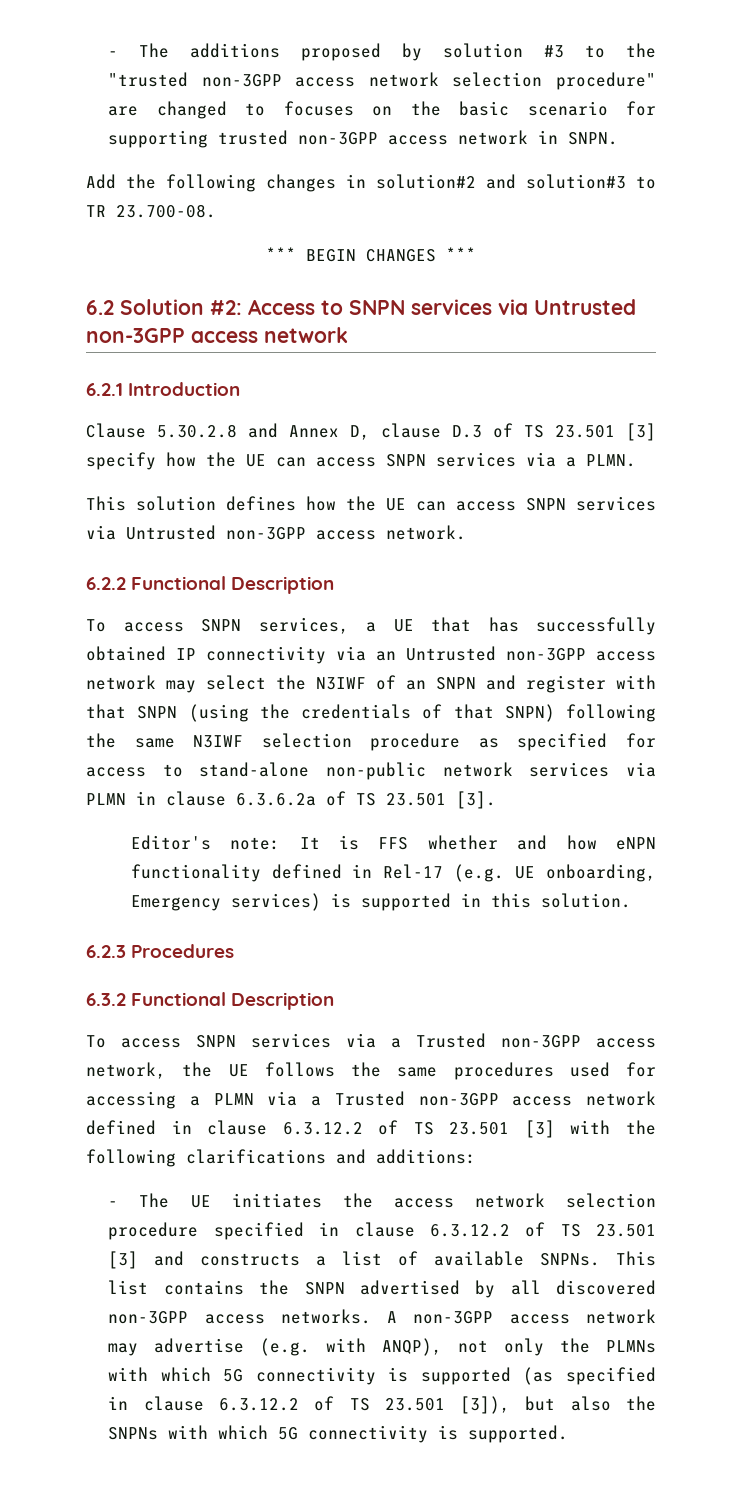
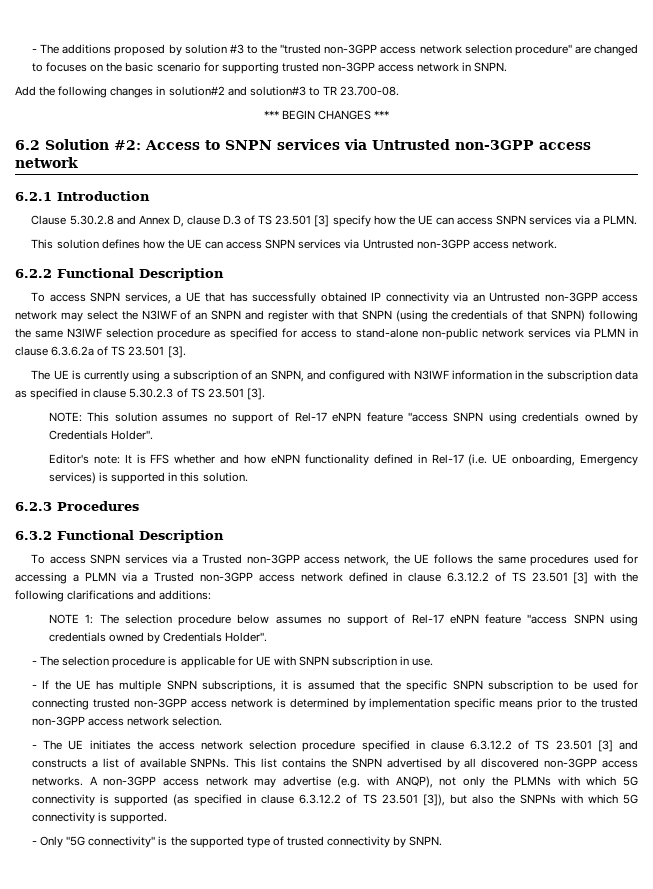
(496, 800) none -> [31,370,638,382] [15,388,265,400] [48,412,639,424] [48,430,154,440] // The UE is currently using a subscription of an SNPN, and configured with N3IWF information in the subscription data as specified in clause 5.30.2.3 of TS 23.501 [3]. // NOTE: This solution assumes no support of Rel-17 eNPN feature "access SNPN using credentials owned by Credentials Holder".
[454,864,505,882] (e.g. -> [468,454,488,466] (i.e.
(476, 1156) none -> [48,614,639,626] [48,632,268,644] [31,656,434,668] [31,680,638,692] [31,698,638,710] [31,716,223,726] // NOTE 1: The selection procedure below assumes no support of Rel-17 eNPN feature "access SNPN using credentials owned by Credentials Holder". // - The selection procedure is applicable for UE with SNPN subscription in use. // - If the UE has multiple SNPN subscriptions, it is assumed that the specific SNPN subscription to be used for connecting trusted non-3GPP access network is determined by implementation specific means prior to the trusted non-3GPP access network selection.
(569, 1434) none -> [31,836,443,848] // - Only "5G connectivity" is the supported type of trusted connectivity by SNPN.

